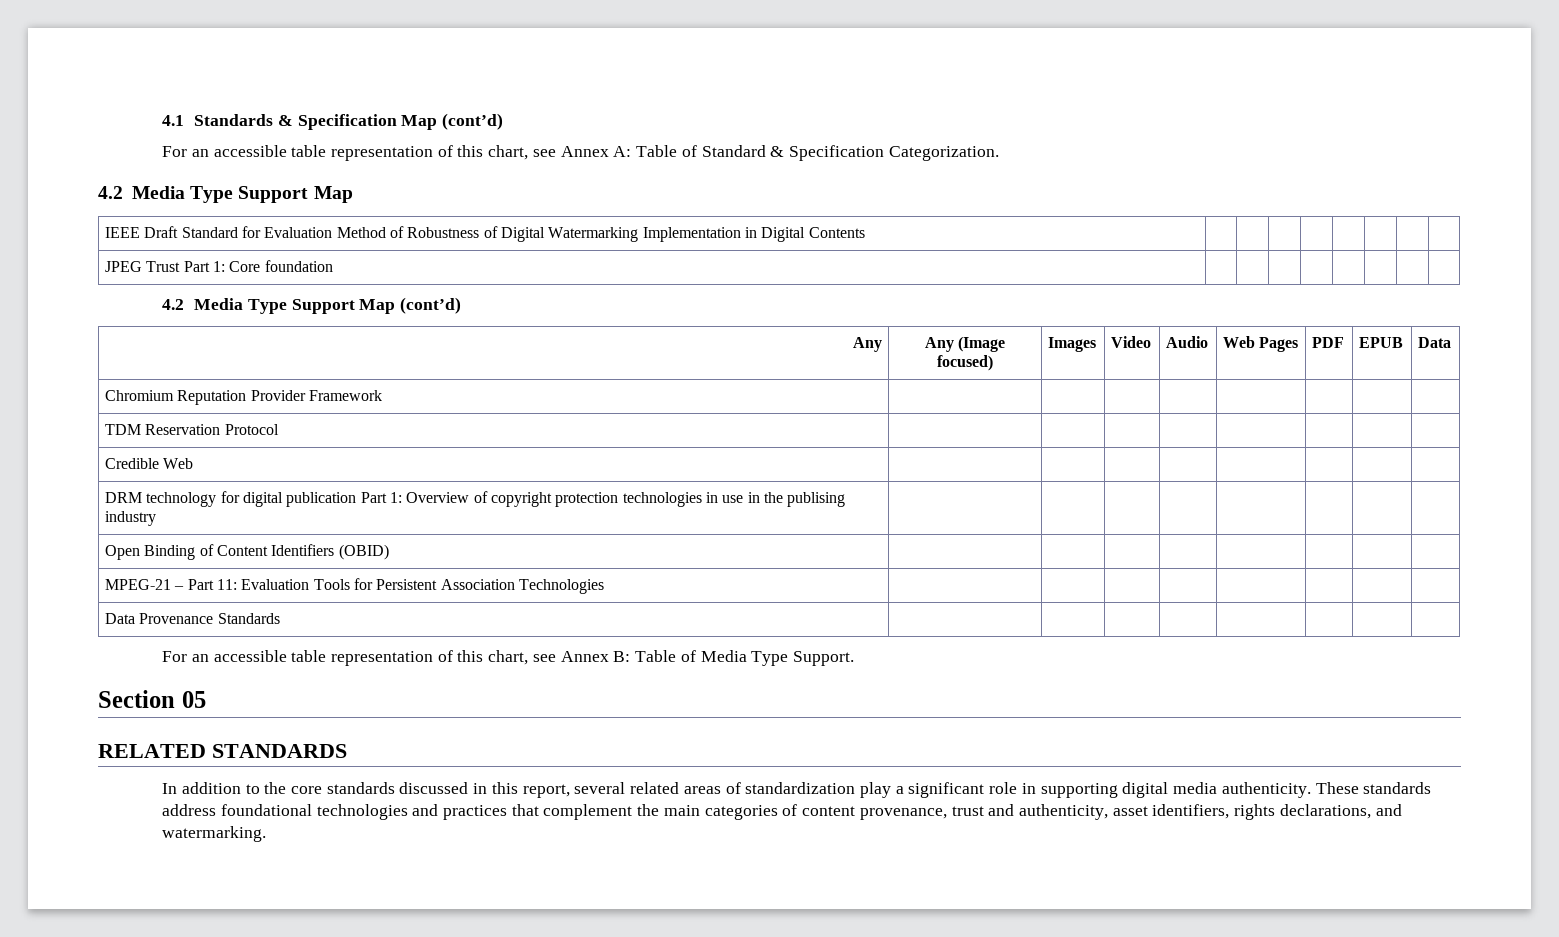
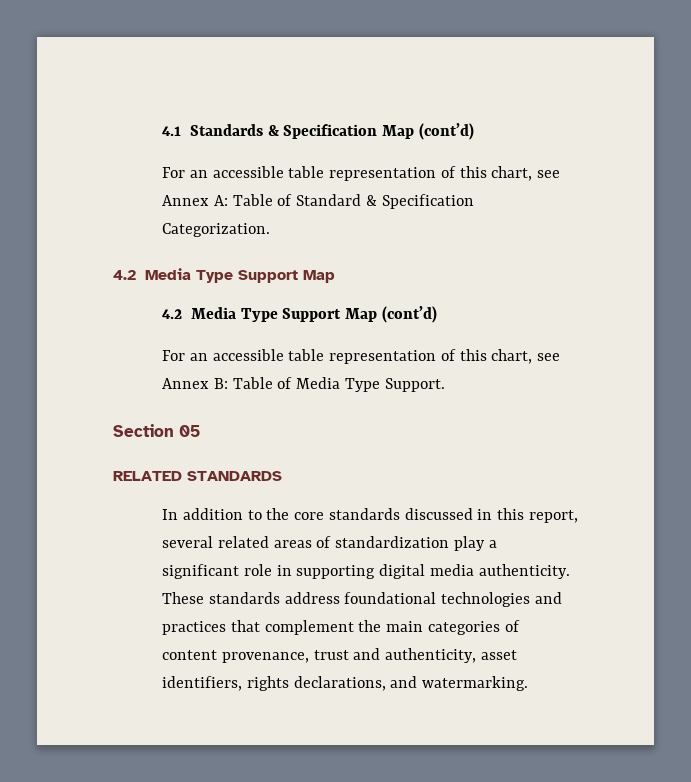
[105,226,865,242] [105,260,333,272] // IEEE Draft Standard for Evaluation Method of Robustness of Digital Watermarking Implementation in Digital Contents | | | | | | | | // JPEG Trust Part 1: Core foundation | | | | | | | | -> (335, 276) none
[852,337,882,352] [924,336,1006,352] [937,355,993,371] [1048,337,1097,352] [1111,336,1152,348] [1166,336,1209,348] [1223,336,1299,352] [1312,337,1345,348] [1359,337,1404,348] [1418,337,1452,348] [105,390,382,405] [105,424,279,435] [105,458,194,469] [105,491,846,507] [105,511,157,526] [105,544,389,560] [105,578,604,594] [105,613,280,624] // Any | Any (Image focused) | Images | Video | Audio | Web Pages | PDF | EPUB | Data // Chromium Reputation Provider Framework | | | | | | | | // TDM Reservation Protocol | | | | | | | | // Credible Web | | | | | | | | // DRM technology for digital publication Part 1: Overview of copyright protection technologies in use in the publising industry | | | | | | | | // Open Binding of Content Identifiers (OBID) | | | | | | | | // MPEG-21 – Part 11: Evaluation Tools for Persistent Association Technologies | | | | | | | | // Data Provenance Standards | | | | | | | | -> (437, 314) none

